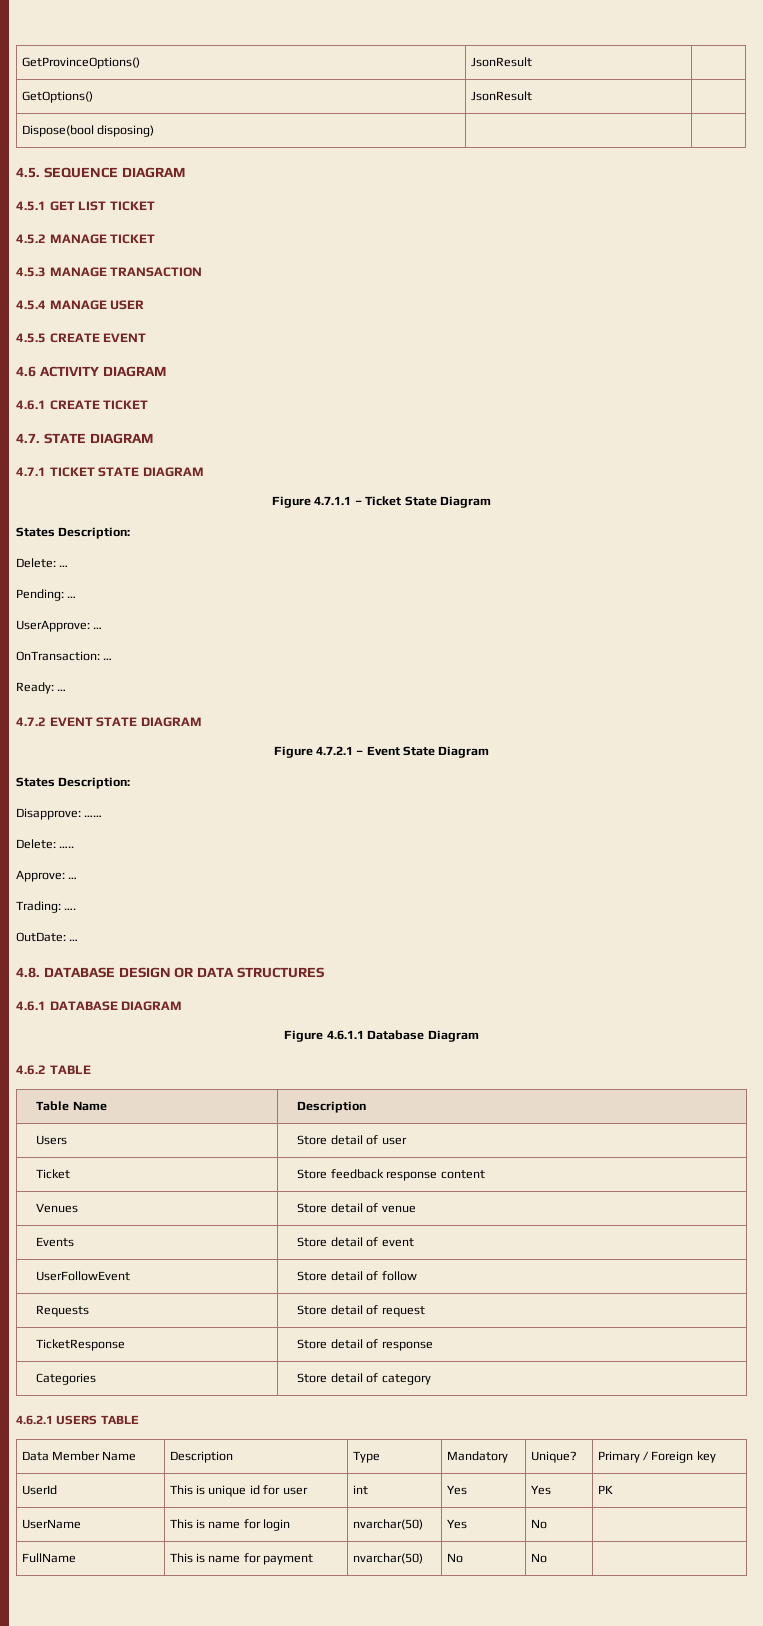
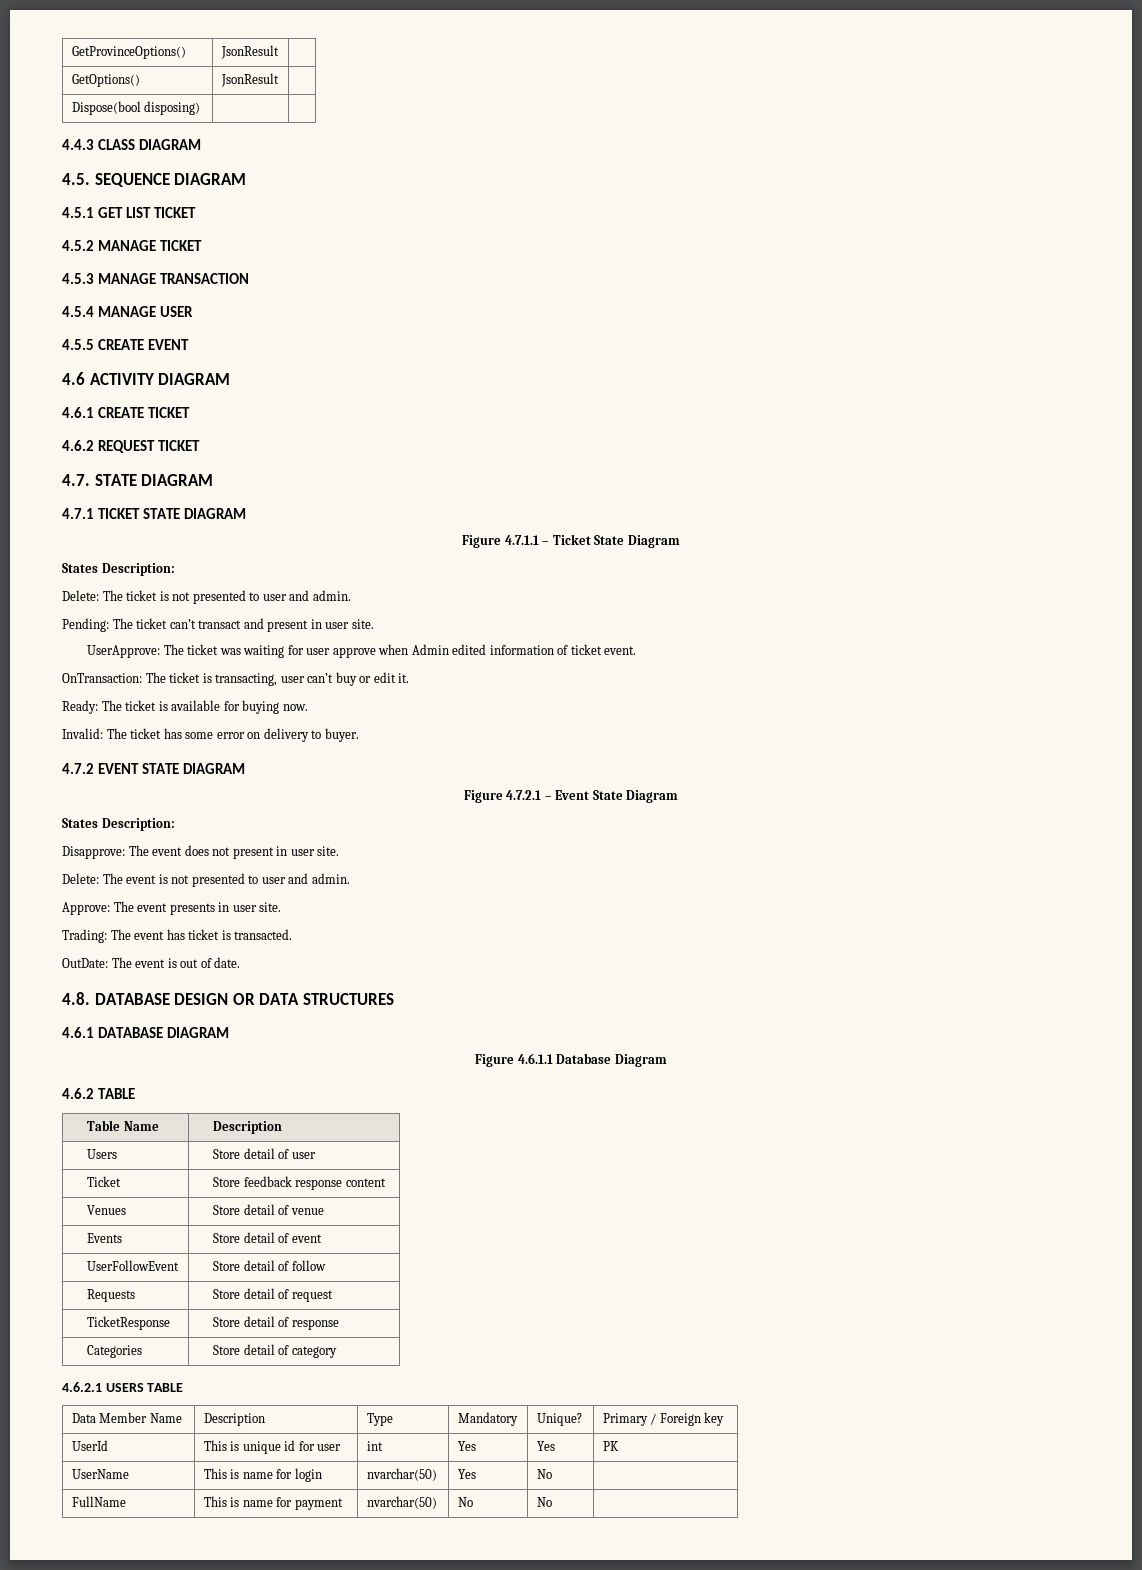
(155, 131) none -> [62,139,202,150] // 4.4.3 CLASS DIAGRAM
(149, 405) none -> [62,440,201,453] // 4.6.2 REQUEST TICKET
[59,565,69,567] [16,589,77,601] [16,620,103,632] [16,651,113,661] [16,682,67,694] … // Pending: … // UserApprove: … // OnTransaction: … // Ready: … -> [102,590,351,604] [62,618,374,632] [87,644,637,658] [62,672,410,686] [62,700,308,714] [62,728,359,742] The ticket is not presented to user and admin. // Pending: The ticket can’t transact and present in user site. // UserApprove: The ticket was waiting for user approve when Admin edited information of ticket event. // OnTransaction: The ticket is transacting, user can’t buy or edit it. // Ready: The ticket is available for buying now. // Invalid: The ticket has some error on delivery to buyer.
[84,815,103,817] [16,839,75,849] [16,870,78,882] [16,901,77,913] [16,932,79,942] …… // Delete: ….. // Approve: … // Trading: …. // OutDate: … -> [128,845,340,859] [62,873,350,887] [62,901,282,915] [62,929,293,943] [62,957,241,968] The event does not present in user site. // Delete: The event is not presented to user and admin. // Approve: The event presents in user site. // Trading: The event has ticket is transacted. // OutDate: The event is out of date.

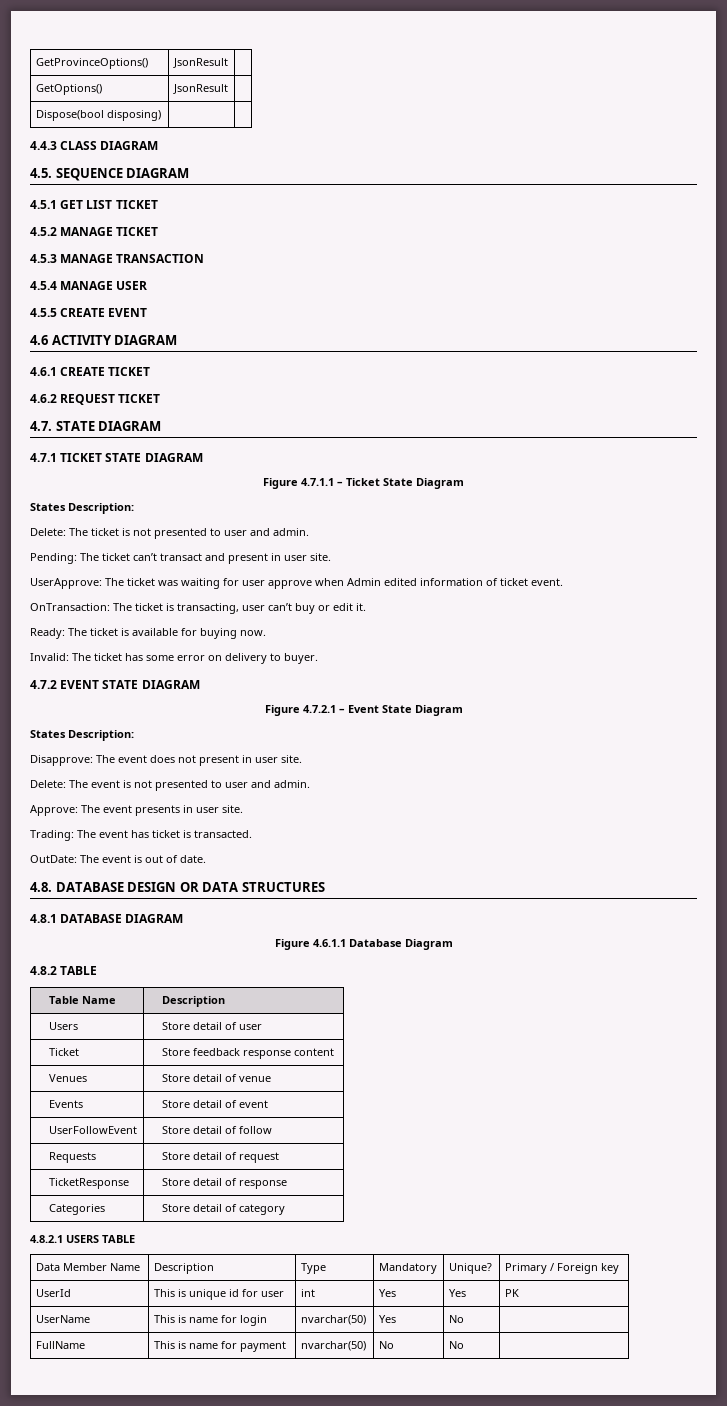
[62,1027,94,1038] 4.6.1 -> [30,914,57,923] 4.8.1
[62,1088,94,1099] 4.6.2 -> [30,966,57,975] 4.8.2
[62,1382,102,1392] 4.6.2.1 -> [30,1235,63,1243] 4.8.2.1

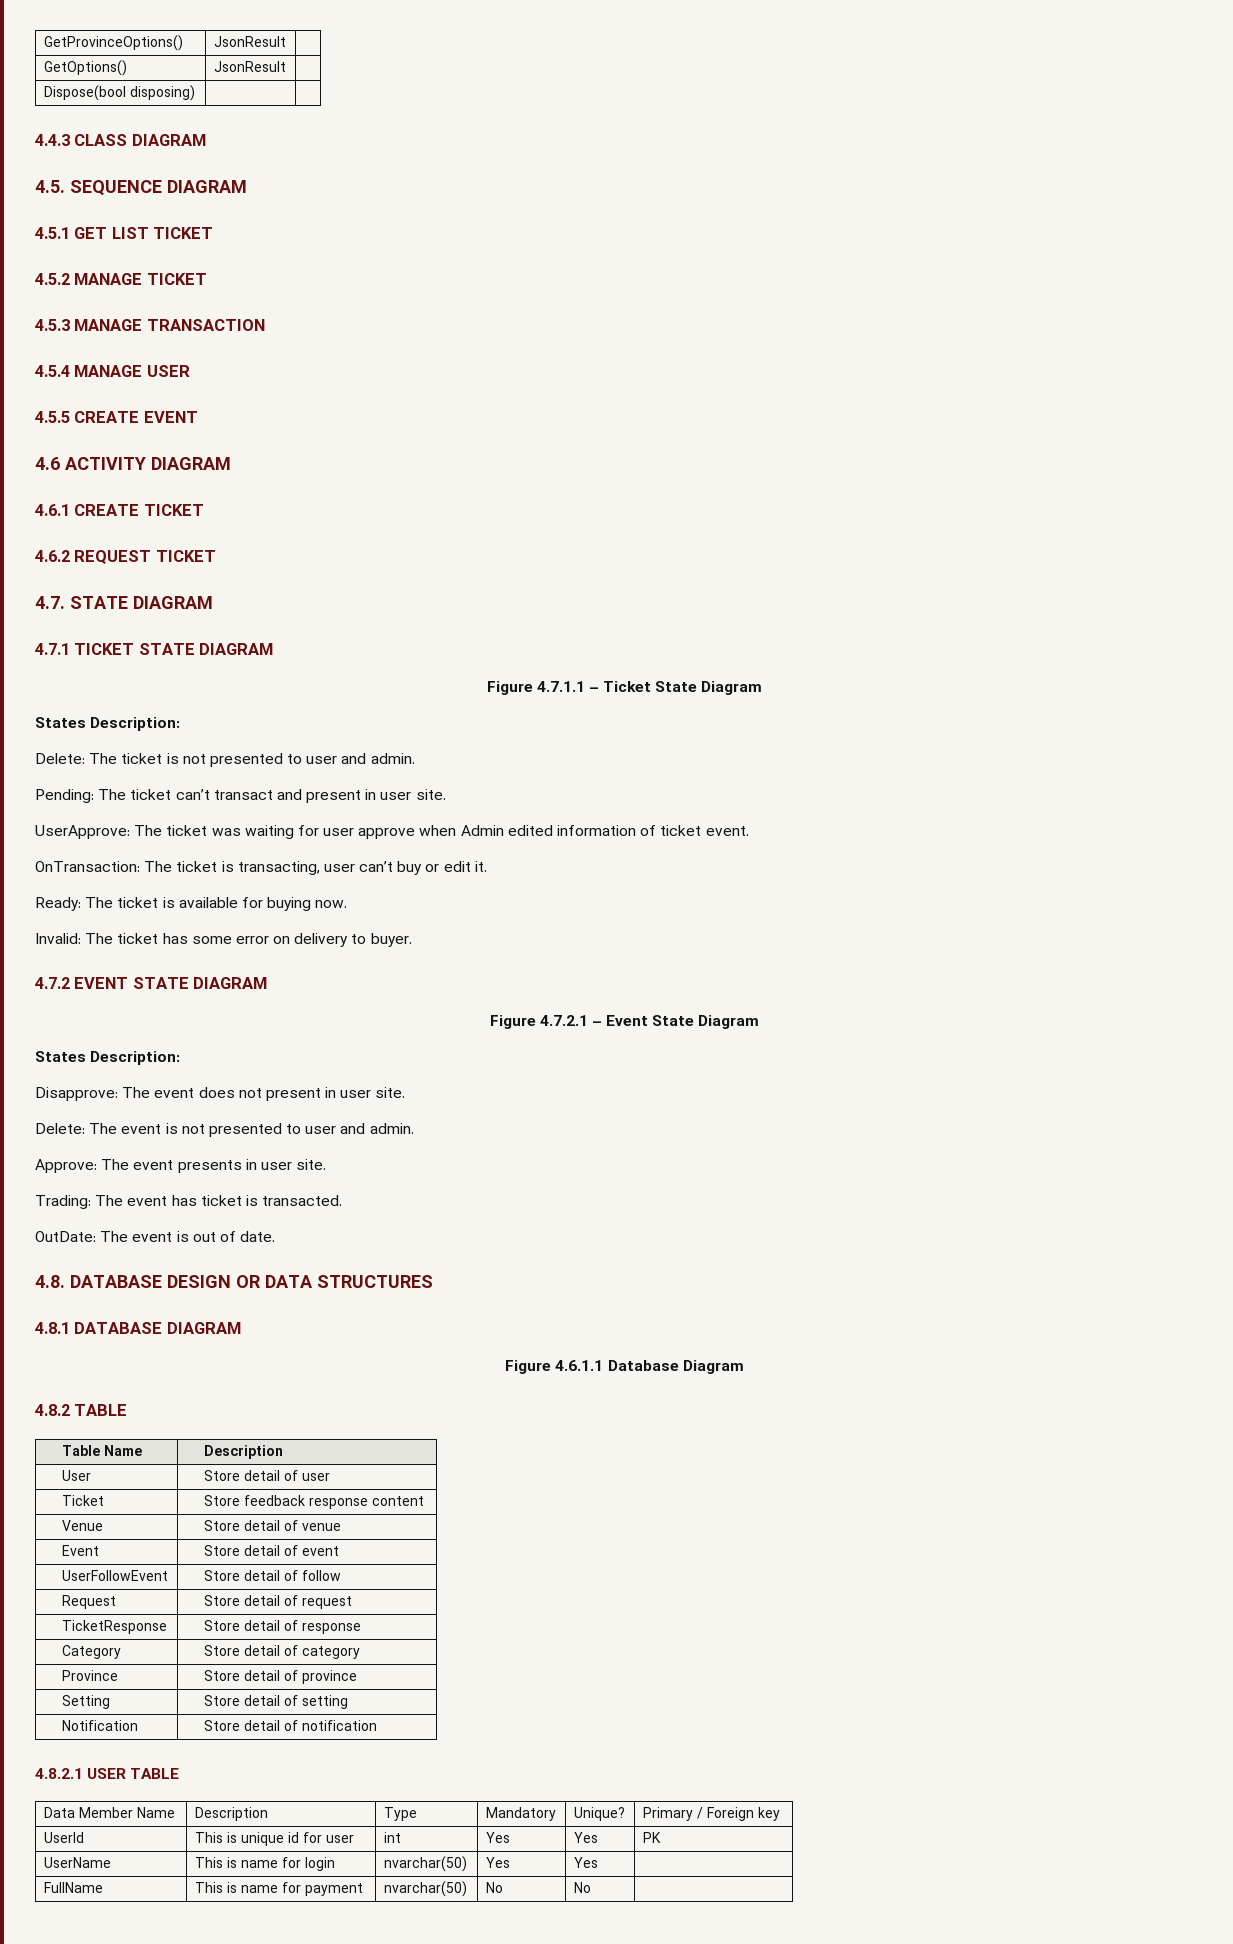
[48,1022,78,1030] Users -> [61,1470,91,1481] User
[48,1074,87,1082] Venues -> [61,1520,103,1531] Venue
[48,1100,83,1108] Events -> [61,1545,99,1556] Event
[48,1152,96,1163] Requests -> [61,1595,116,1609] Request
[48,1204,105,1215] Categories -> [61,1645,121,1659] Category
(285, 1209) none -> [61,1670,118,1681] [203,1670,357,1684] [61,1695,110,1709] [203,1695,348,1709] [61,1720,138,1731] [203,1720,377,1731] // Province | Store detail of province // Setting | Store detail of setting // Notification | Store detail of notification
[66,1235,99,1243] USERS -> [87,1768,127,1779] USER
[448,1315,464,1323] No -> [573,1857,598,1868] Yes

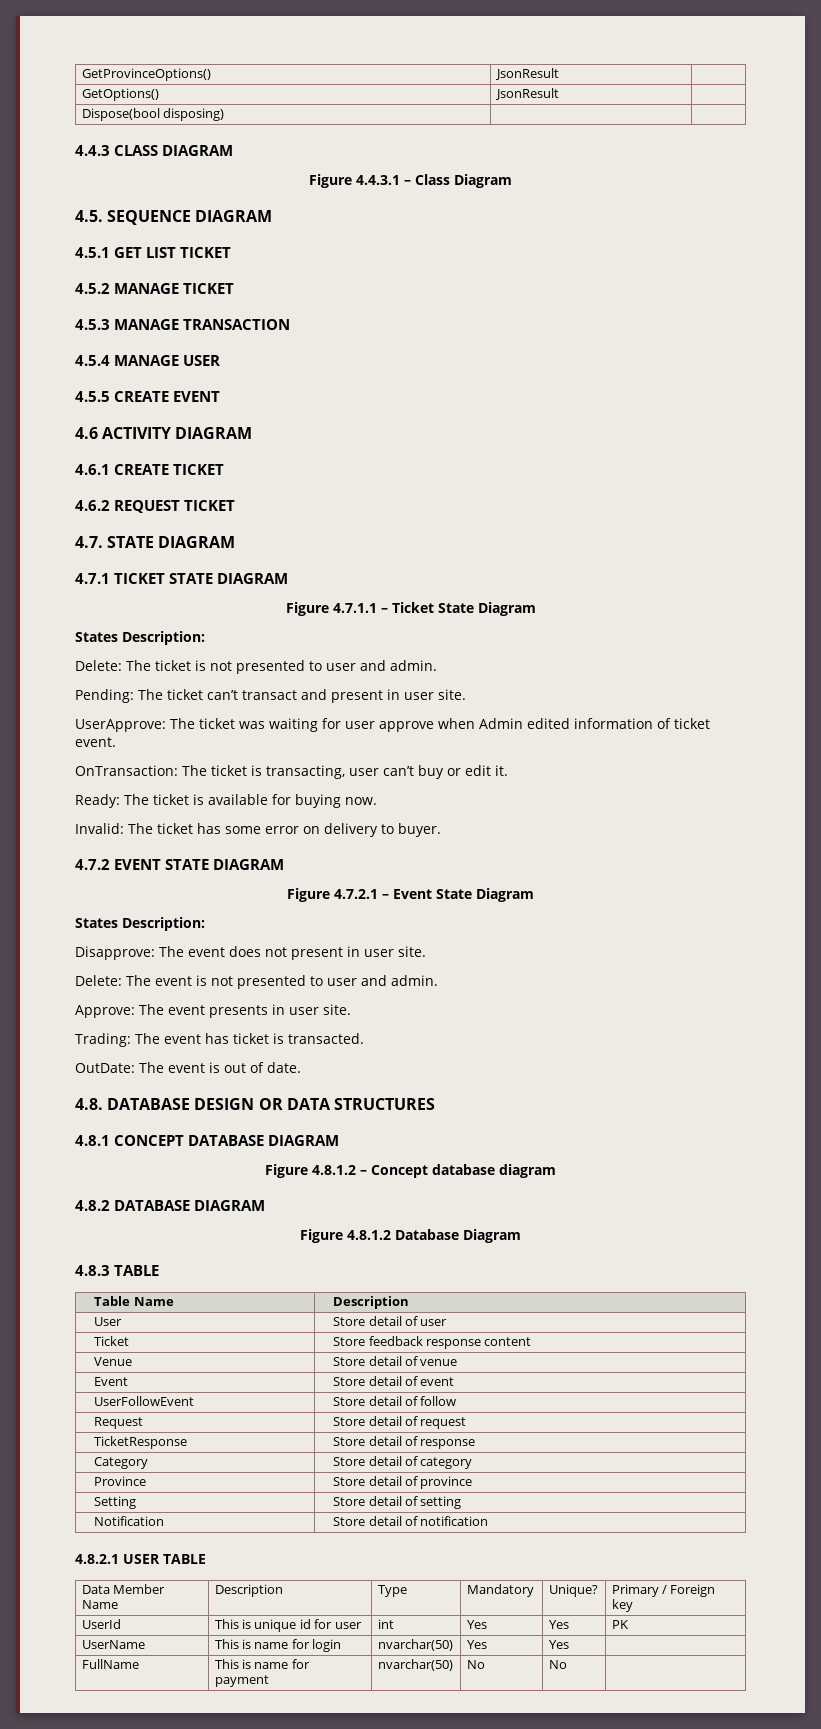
(206, 140) none -> [309,174,512,188] // Figure 4.4.3.1 – Class Diagram
[74,1322,241,1334] [505,1360,604,1374] DATABASE DIAGRAM // Figure 4.6.1.1 -> [114,1135,339,1146] [265,1164,556,1178] [75,1200,265,1211] [300,1229,391,1243] CONCEPT DATABASE DIAGRAM // Figure 4.8.1.2 – Concept database diagram // 4.8.2 DATABASE DIAGRAM // Figure 4.8.1.2
[35,1404,70,1416] 4.8.2 -> [75,1265,110,1276] 4.8.3

